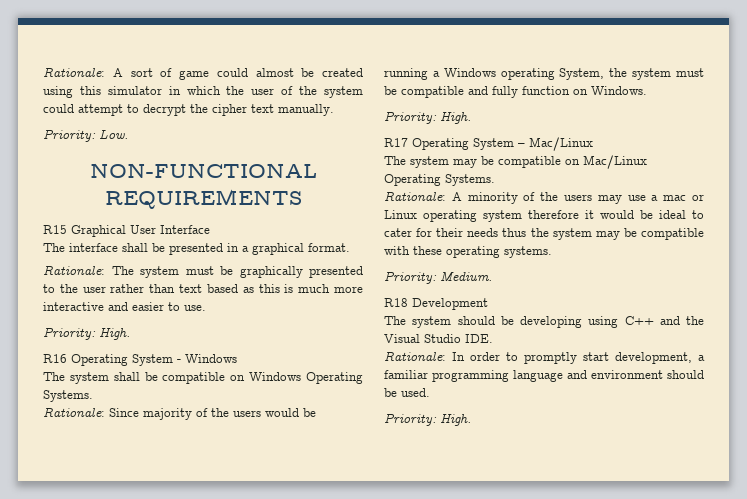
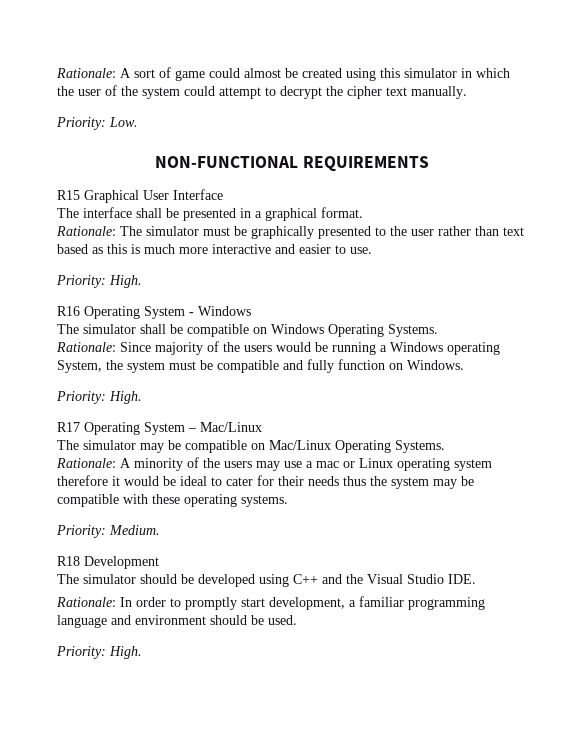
[140,266,179,278] system -> [146,226,199,236] simulator
[69,372,109,384] system -> [83,324,136,334] simulator
[410,156,449,168] system -> [83,440,136,450] simulator
[412,316,582,328] system should be developing -> [83,574,255,587] simulator should be developed

